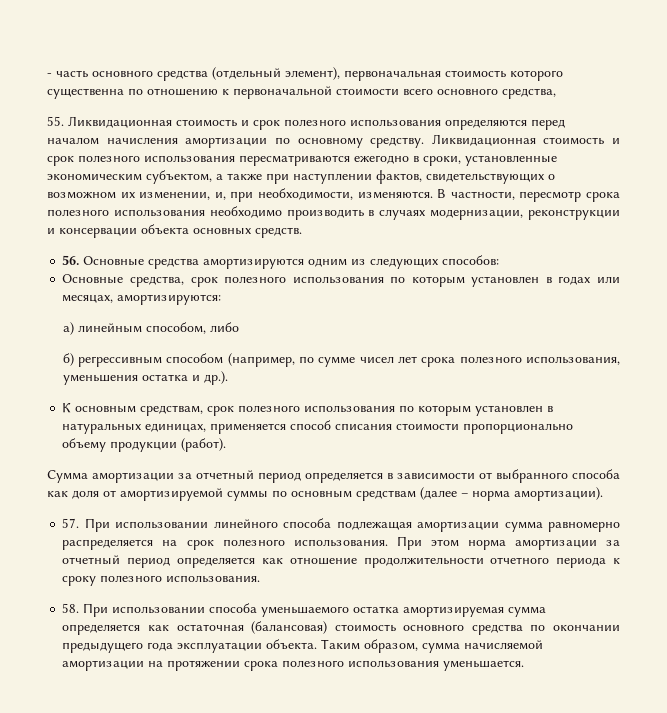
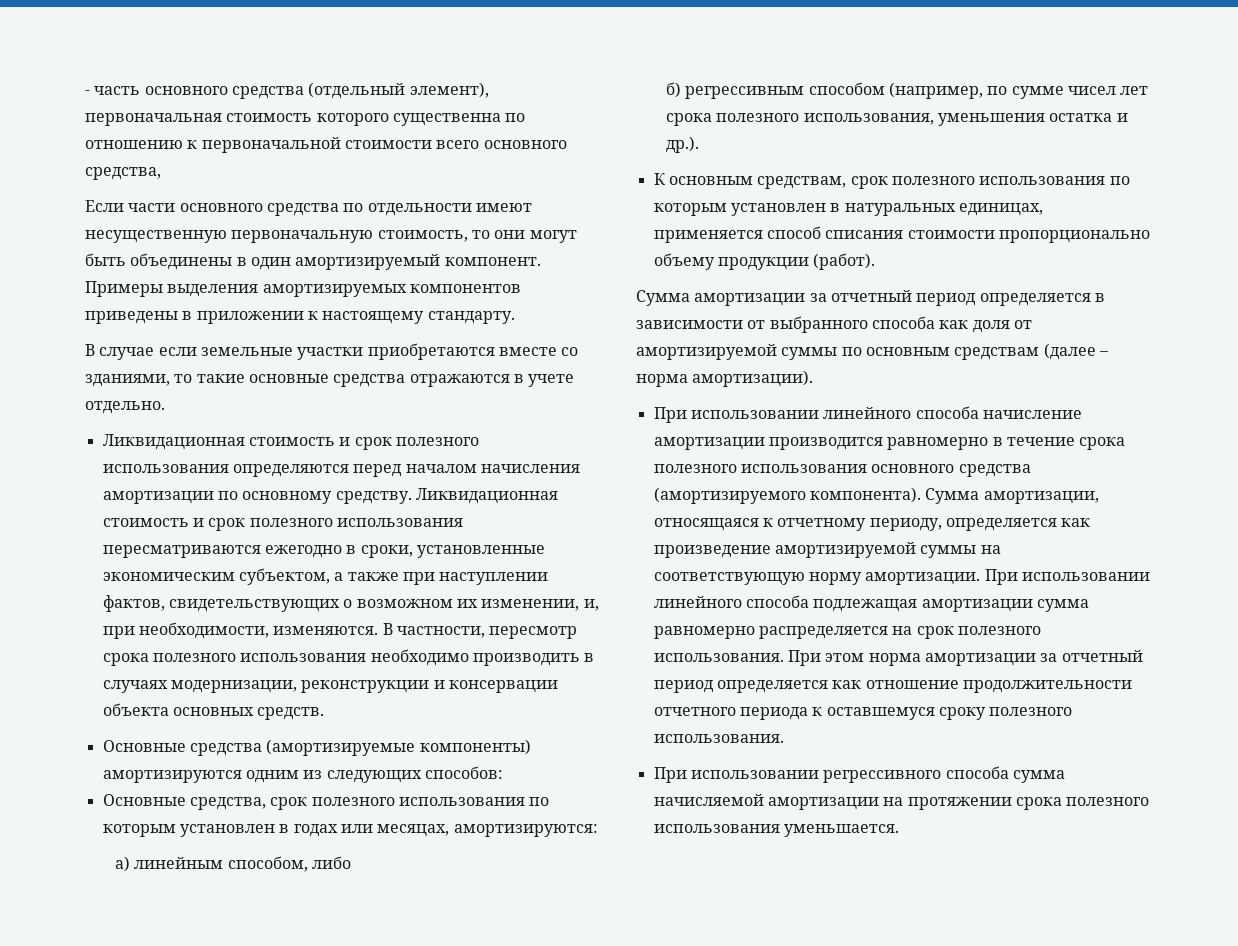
[47,116,64,126] 55. -> [85,200,532,216] [85,230,577,243] [85,253,541,270] [85,281,521,297] [85,311,515,324] [85,343,579,360] [85,374,575,387] [85,401,165,414] Если части основного средства по отдельности имеют несущественную первоначальную стоимость, то они могут быть объединены в один амортизируемый компонент. Примеры выделения амортизируемых компонентов приведены в приложении к настоящему стандарту. // В случае если земельные участки приобретаются вместе со зданиями, то такие основные средства отражаются в учете отдельно. //
[62,255,80,265] 56. -> (325, 713) none
(200, 263) none -> [266,739,531,756] (амортизируемые компоненты)
[62,518,80,528] 57. -> [653,406,1082,423] [653,437,1126,450] [653,464,1031,477] [653,487,1099,504] [653,518,1091,531] [653,542,1001,558] [653,572,981,585] При использовании линейного способа начисление амортизации производится равномерно в течение срока полезного использования основного средства (амортизируемого компонента). Сумма амортизации, относящаяся к отчетному периоду, определяется как произведение амортизируемой суммы на соответствующую норму амортизации.
(620, 561) none -> [826,707,935,720] оставшемуся
[62,603,547,617] [62,621,620,635] [62,639,419,653] 58. При использовании способа уменьшаемого остатка амортизируемая сумма определяется как остаточная (балансовая) стоимость основного средства по окончании предыдущего года эксплуатации объекта. Таким образом, -> [653,766,1009,783] При использовании регрессивного способа

